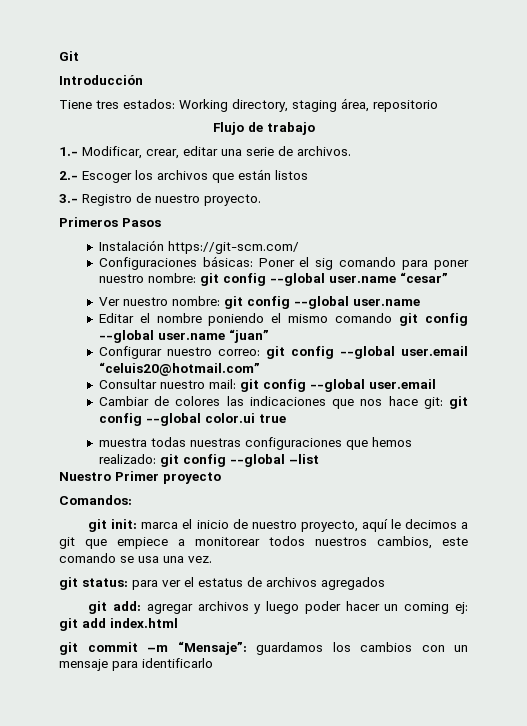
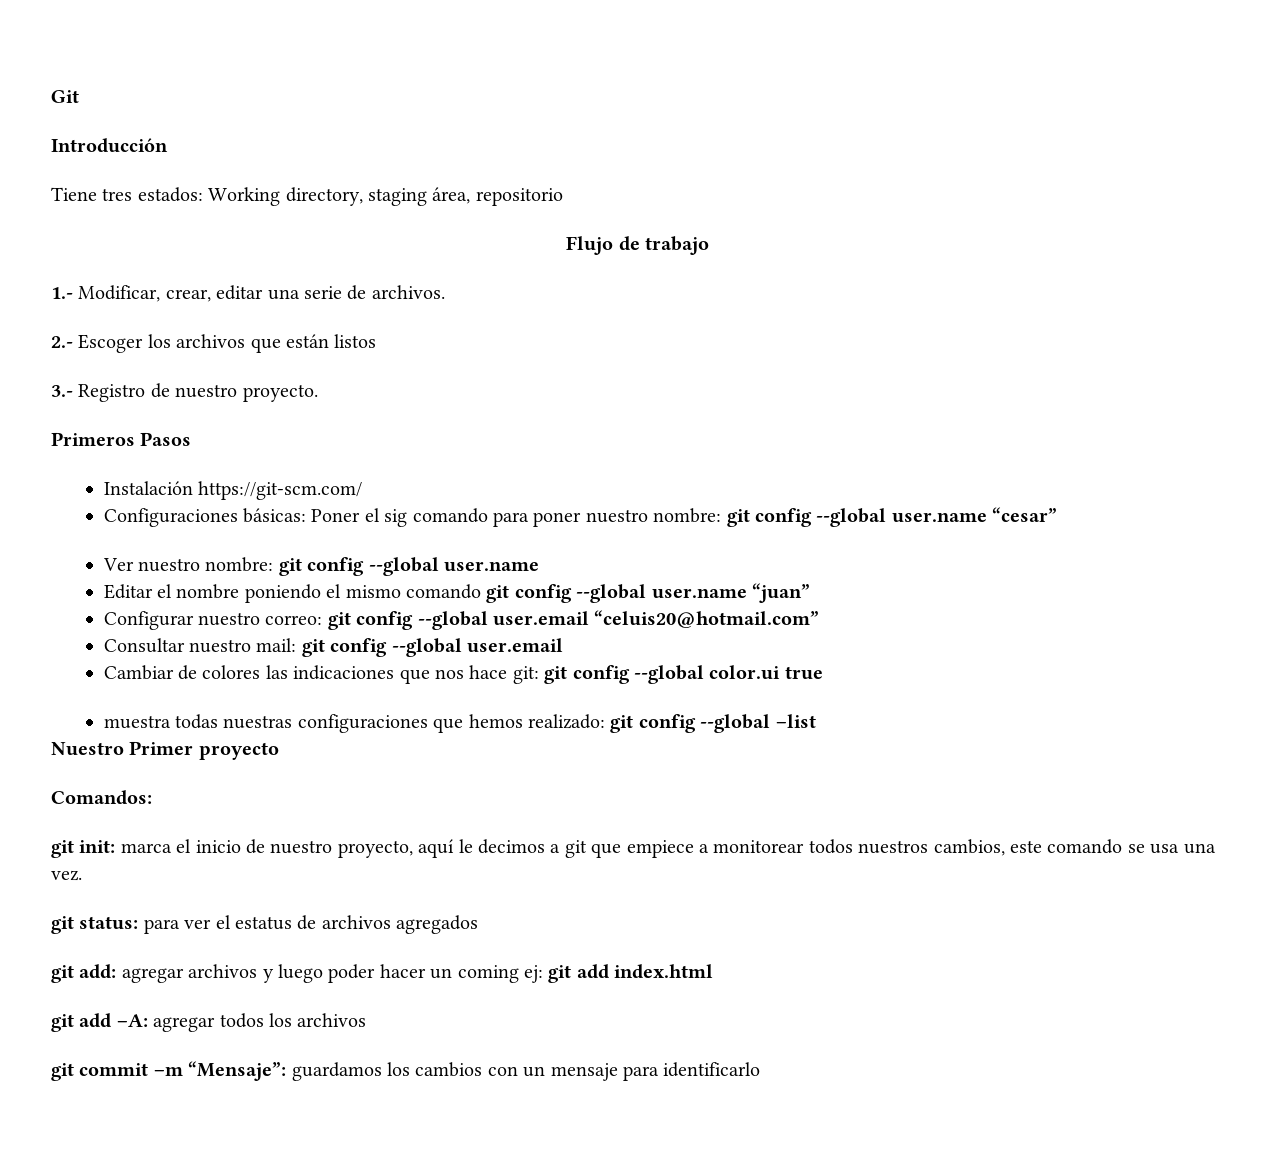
(178, 623) none -> [51,1013,367,1032] // git add –A: agregar todos los archivos

